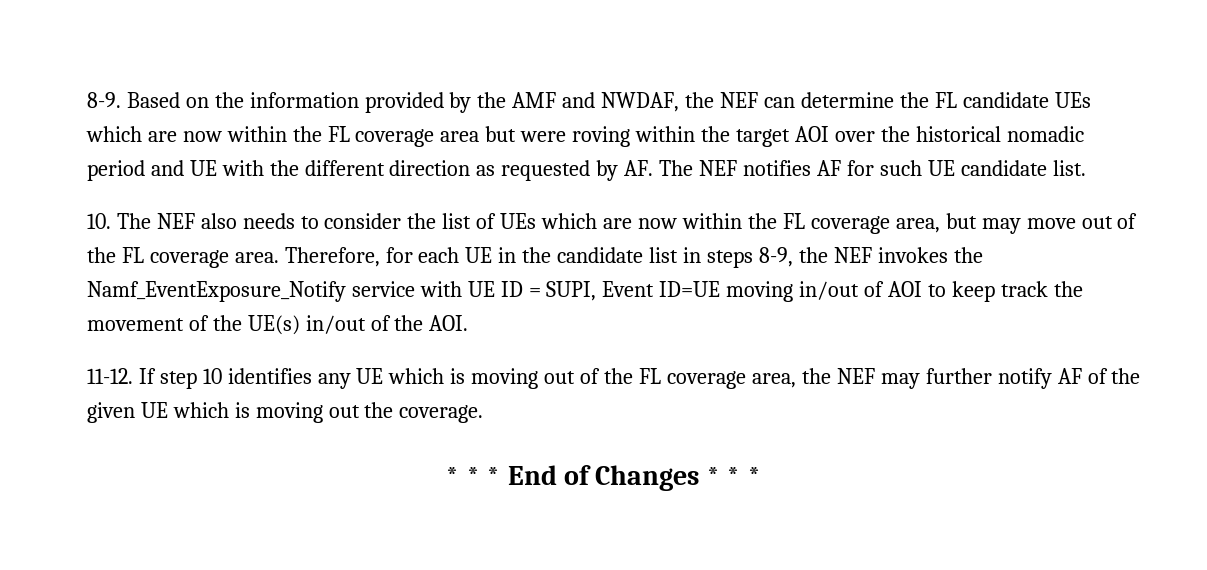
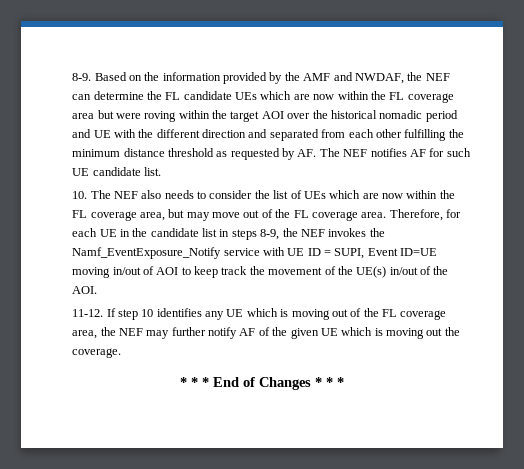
(471, 168) none -> [248,129,464,141] [72,148,214,157] and separated from each other fulfilling the minimum distance threshold

